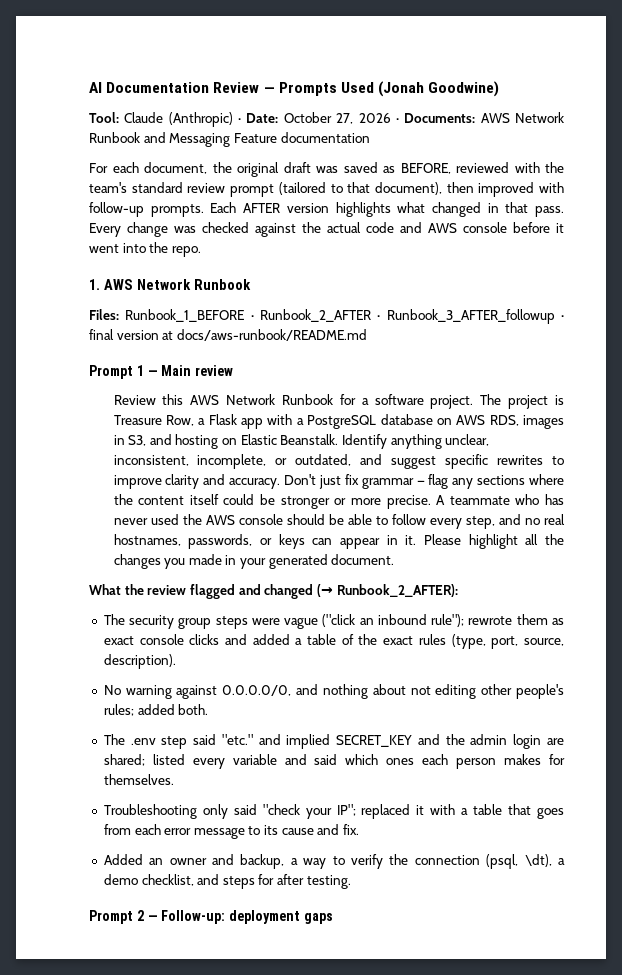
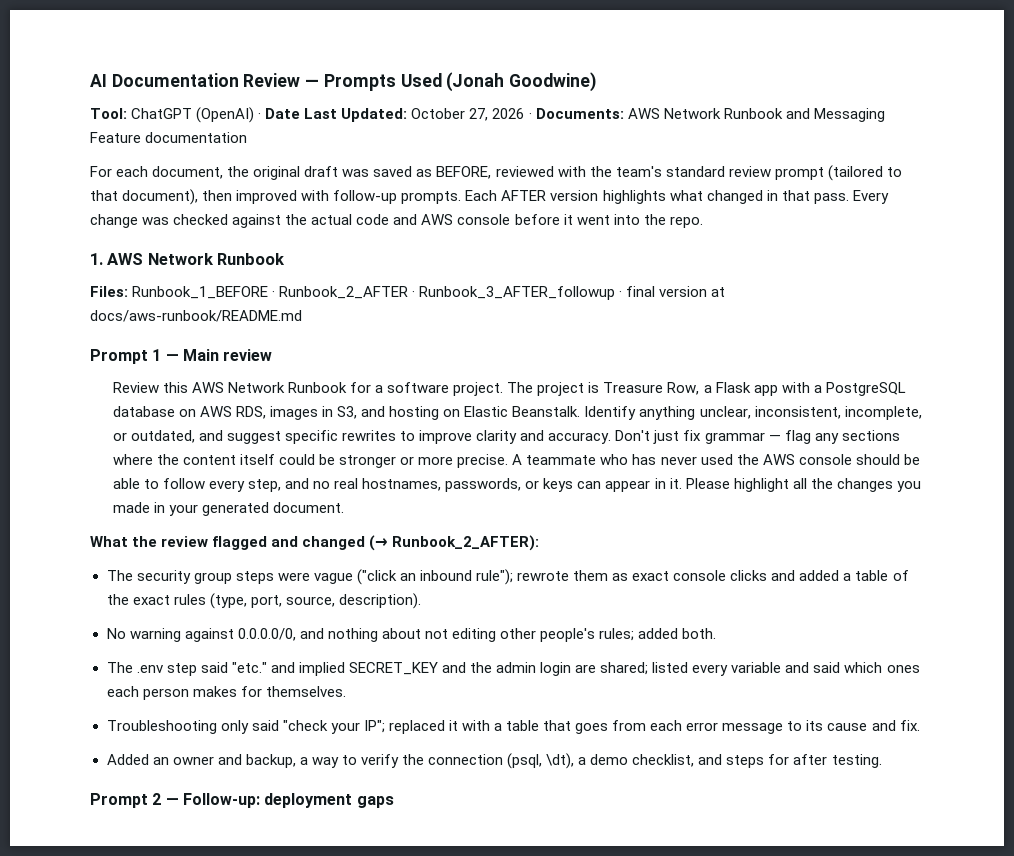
[124,112,279,127] Claude (Anthropic) · Date: -> [131,107,408,123] ChatGPT (OpenAI) · Date Last Updated:

